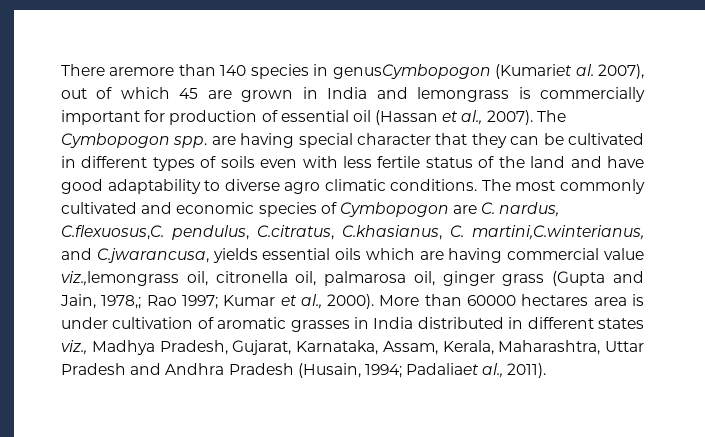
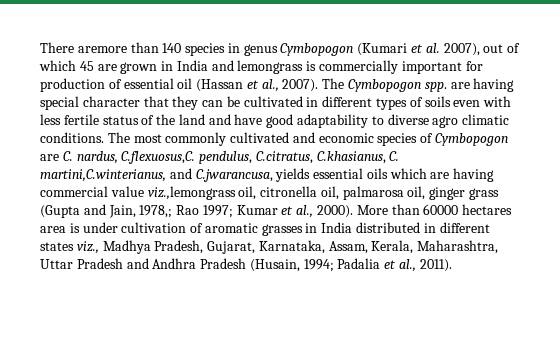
[332,64,573,79] genusCymbopogon (Kumariet -> [243,43,424,56] genus Cymbopogon (Kumari et
[406,363,480,375] Padaliaet -> [337,258,397,269] Padalia et

